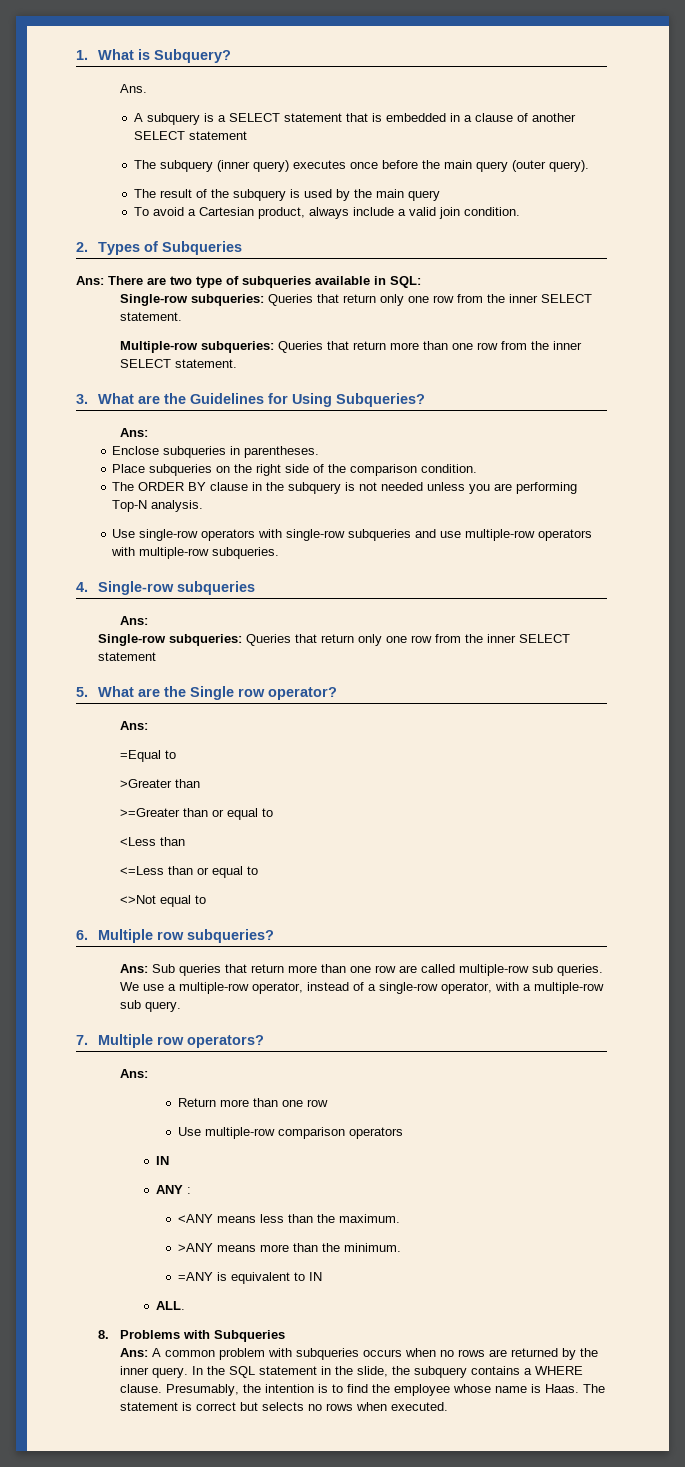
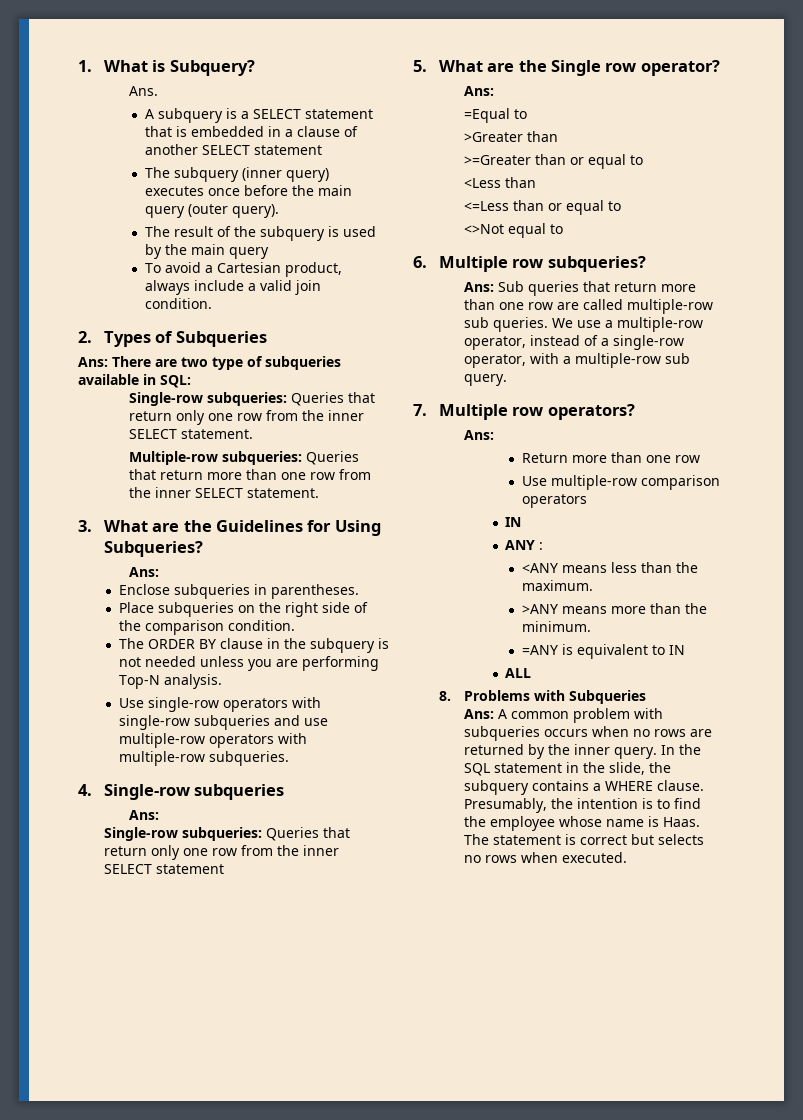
[156,1301,186,1310] ALL. -> [505,668,532,678] ALL

